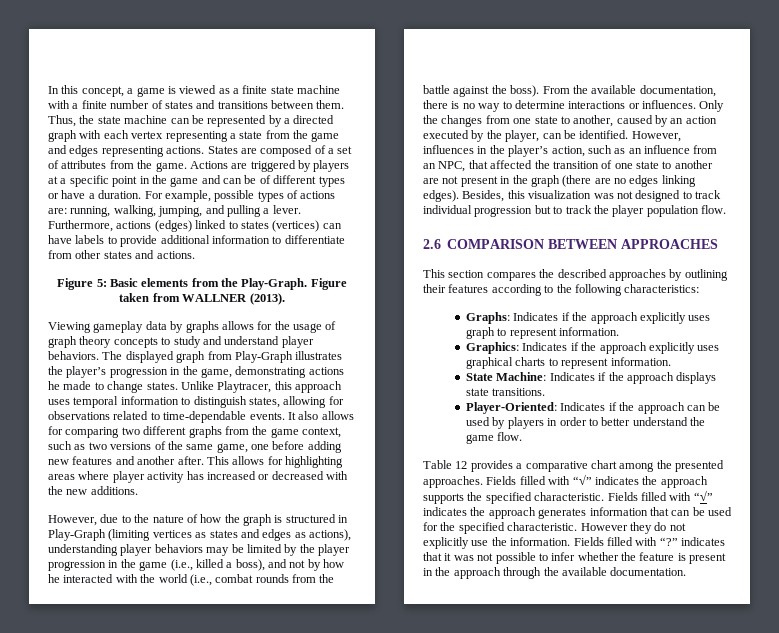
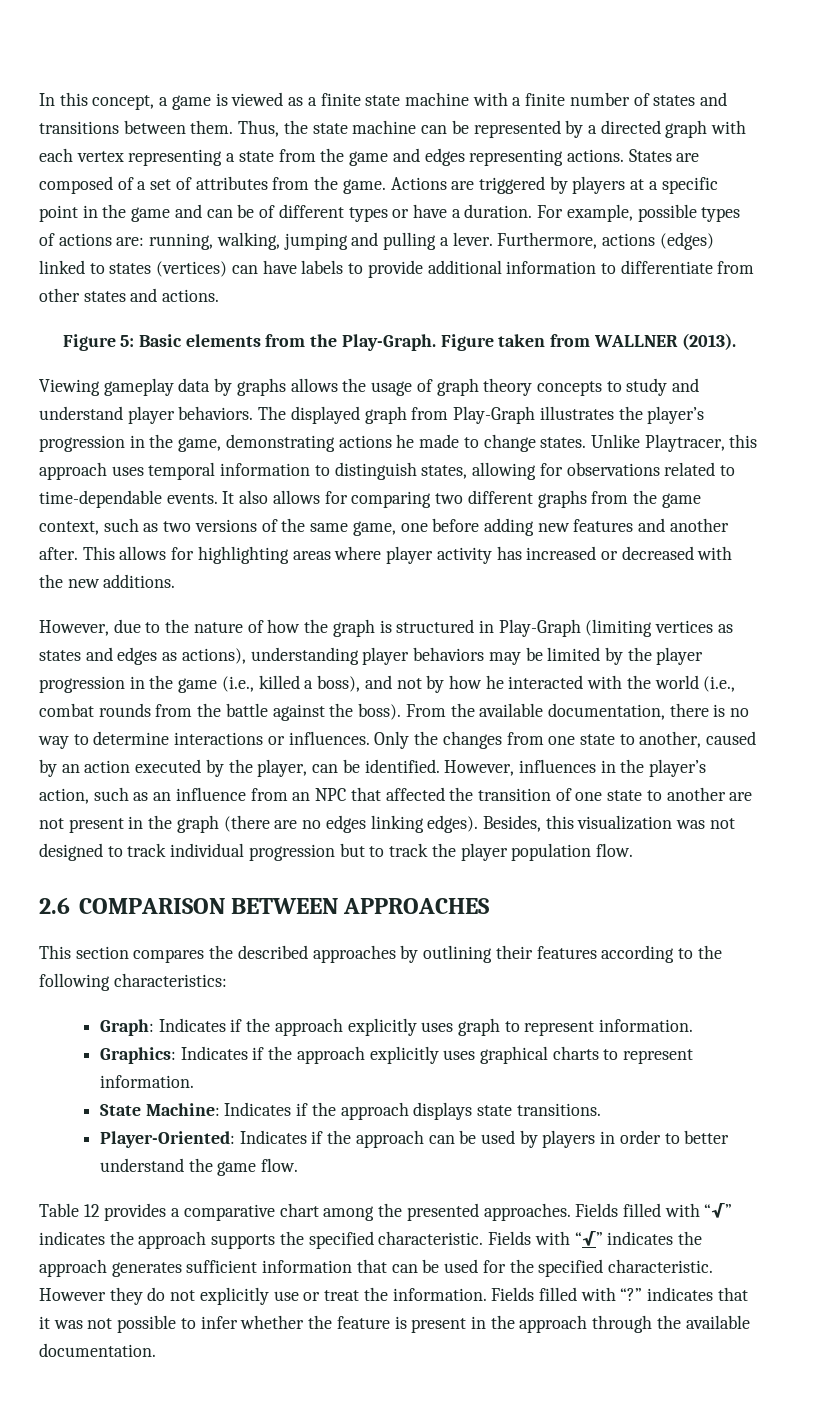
[158,206,203,217] jumping, -> [283,233,348,250] jumping
[257,321,273,330] for -> (338, 385) none
[438,161,466,172] NPC, -> [315,788,347,801] NPC
[466,312,511,324] Graphs: -> [99,1019,154,1036] Graph:
[640,492,667,501] filled -> (532, 1238) none
(587, 513) none -> [186,1260,258,1273] sufficient
(489, 543) none -> [303,1290,360,1301] or treat

